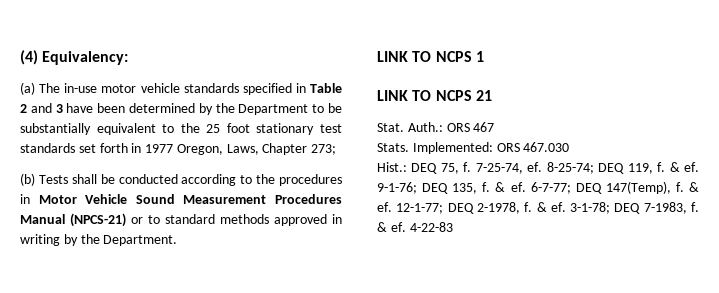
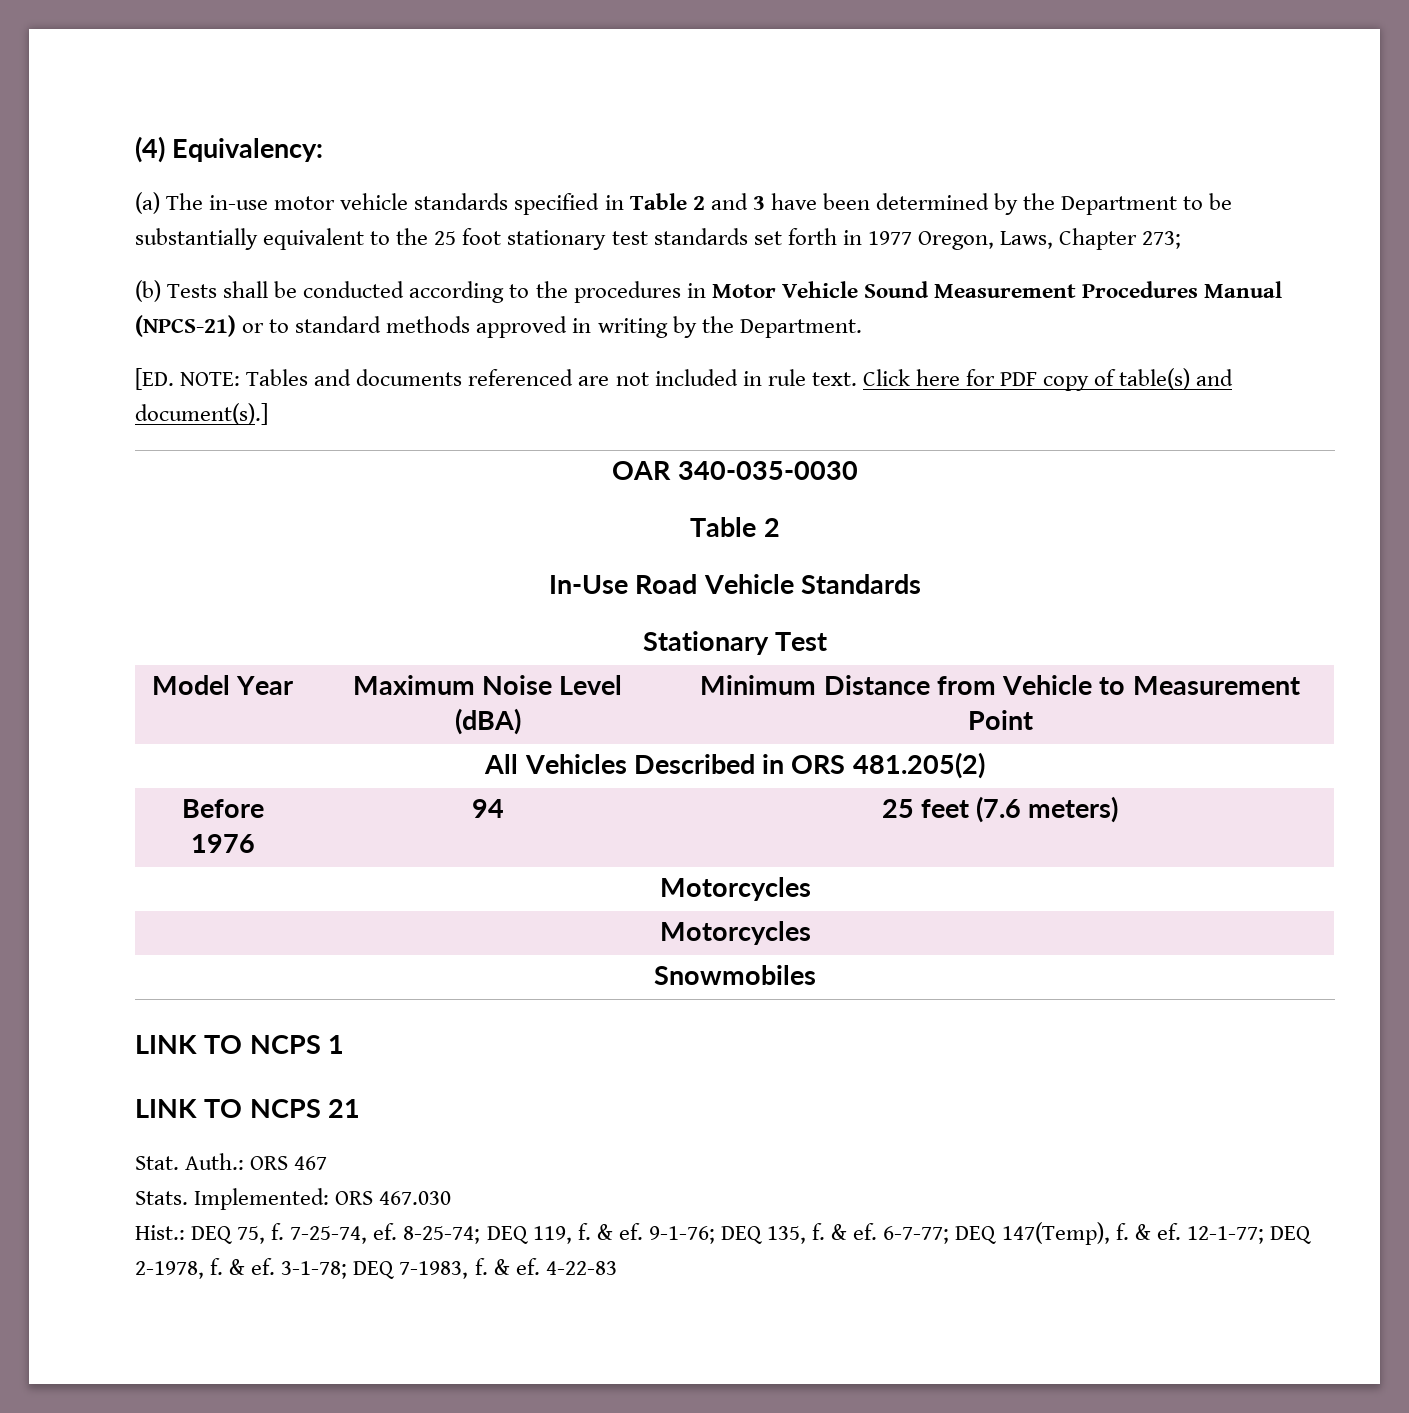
(178, 240) none -> [135,368,1234,391] [135,403,268,425] [612,461,858,480] [690,517,780,537] [549,574,921,594] [642,631,828,655] [151,675,294,695] [352,675,623,695] [454,708,521,735] [700,675,1300,695] [967,710,1033,730] [484,752,985,779] [181,799,264,818] [190,834,255,853] [471,799,504,818] [881,796,1119,823] [659,877,811,901] [659,921,811,945] [654,965,816,985] // [ED. NOTE: Tables and documents referenced are not included in rule text. Click here for PDF copy of table(s) and document(s).] // OAR 340-035-0030 // Table 2 // In-Use Road Vehicle Standards // Stationary Test // Model Year | Maximum Noise Level (dBA) | Minimum Distance from Vehicle to Measurement Point // All Vehicles Described in ORS 481.205(2) // Before 1976 | 94 | 25 feet (7.6 meters) // Motorcycles // Motorcycles // Snowmobiles

